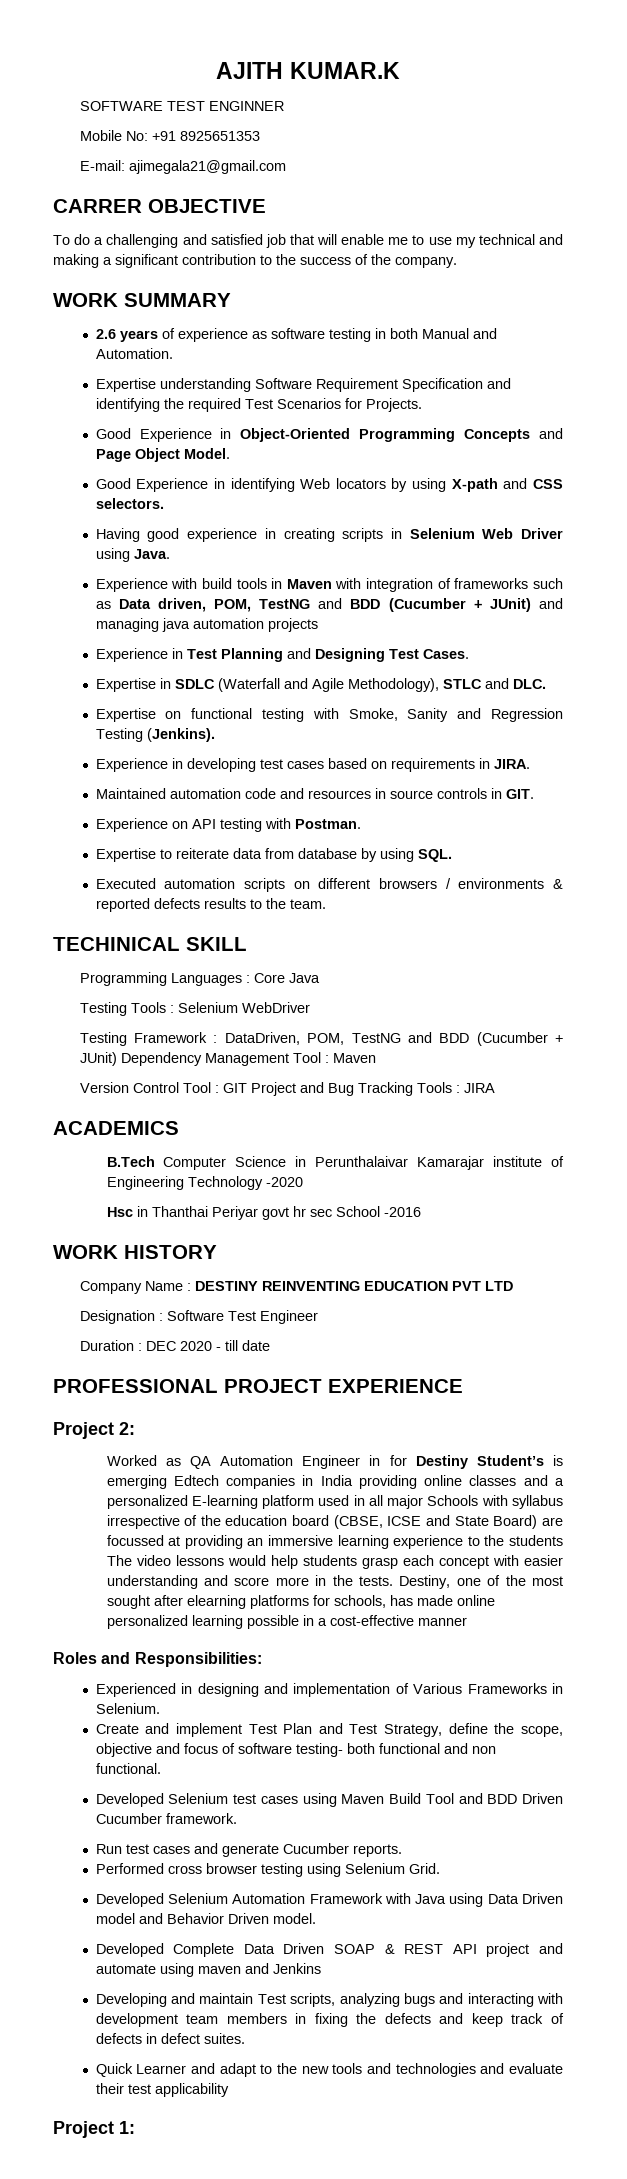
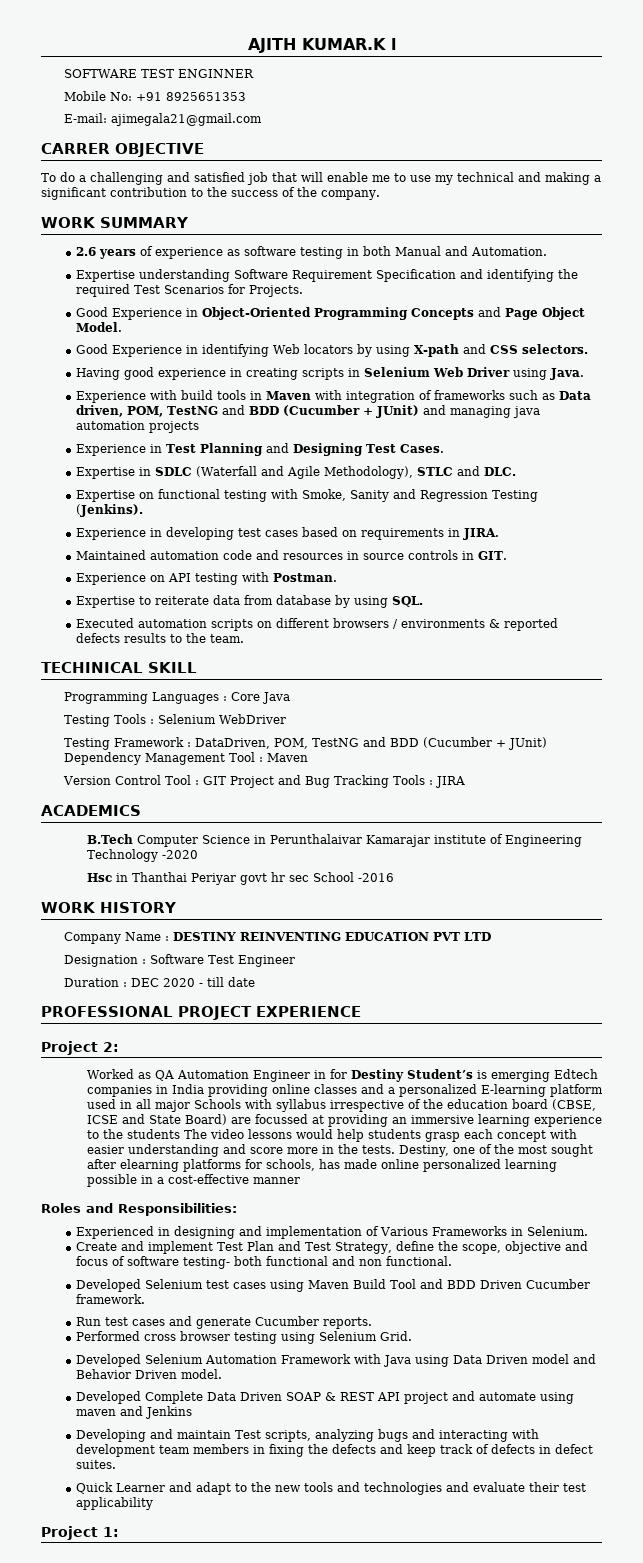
(400, 70) none -> [390,38,396,50] l

